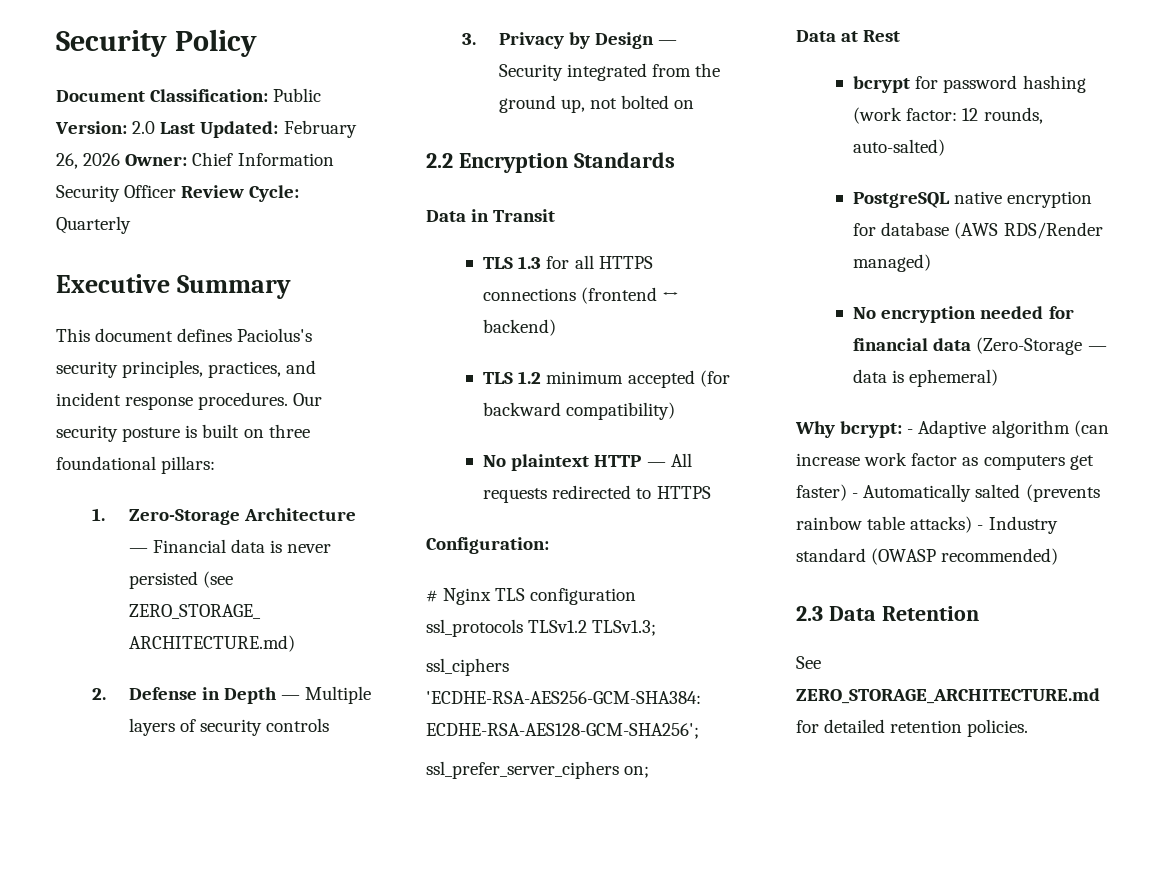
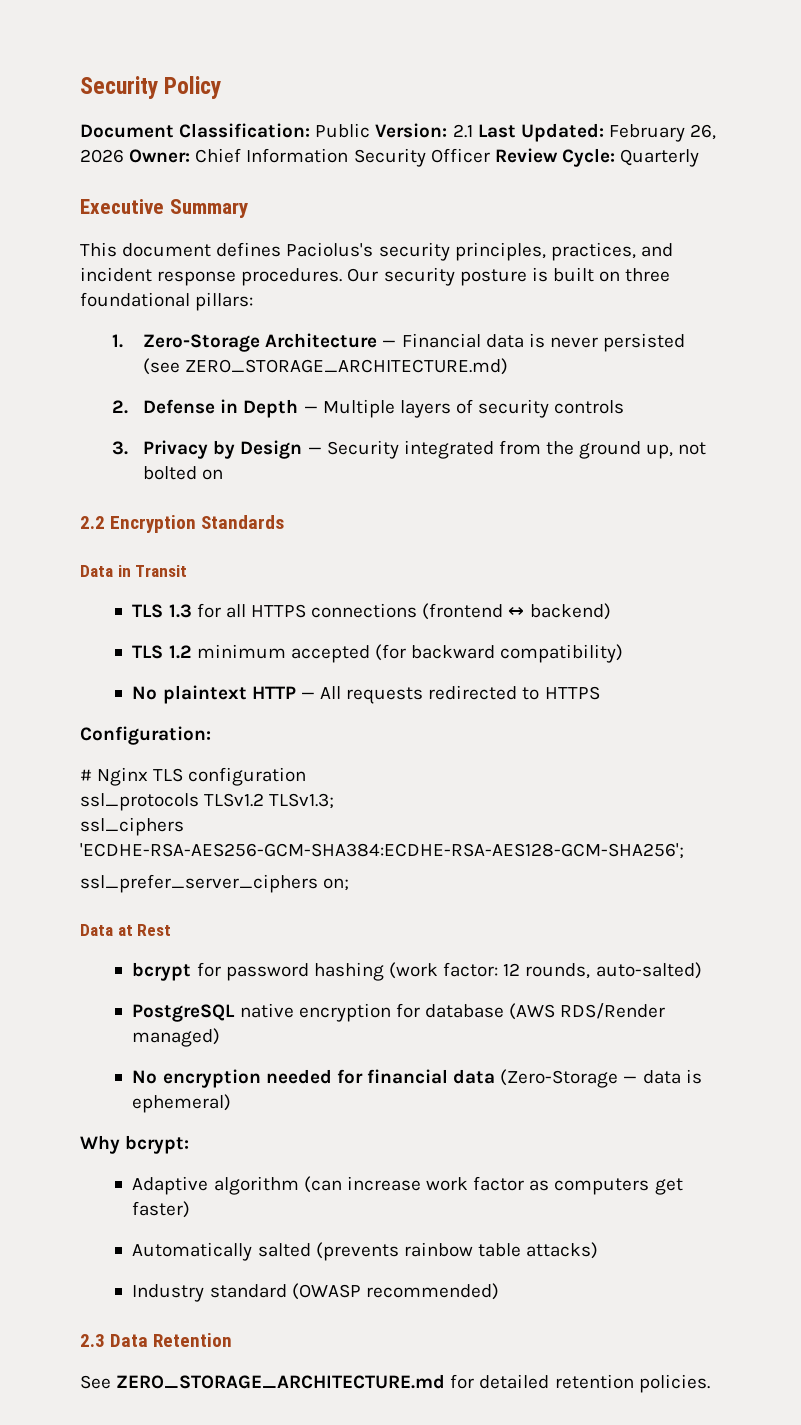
[132,121,156,134] 2.0 -> [452,124,473,138] 2.1
[907,429,914,434] - -> (190, 1144) //
[852,493,859,498] - -> (191, 1209) //
[977,525,984,530] - -> (599, 1250) //

